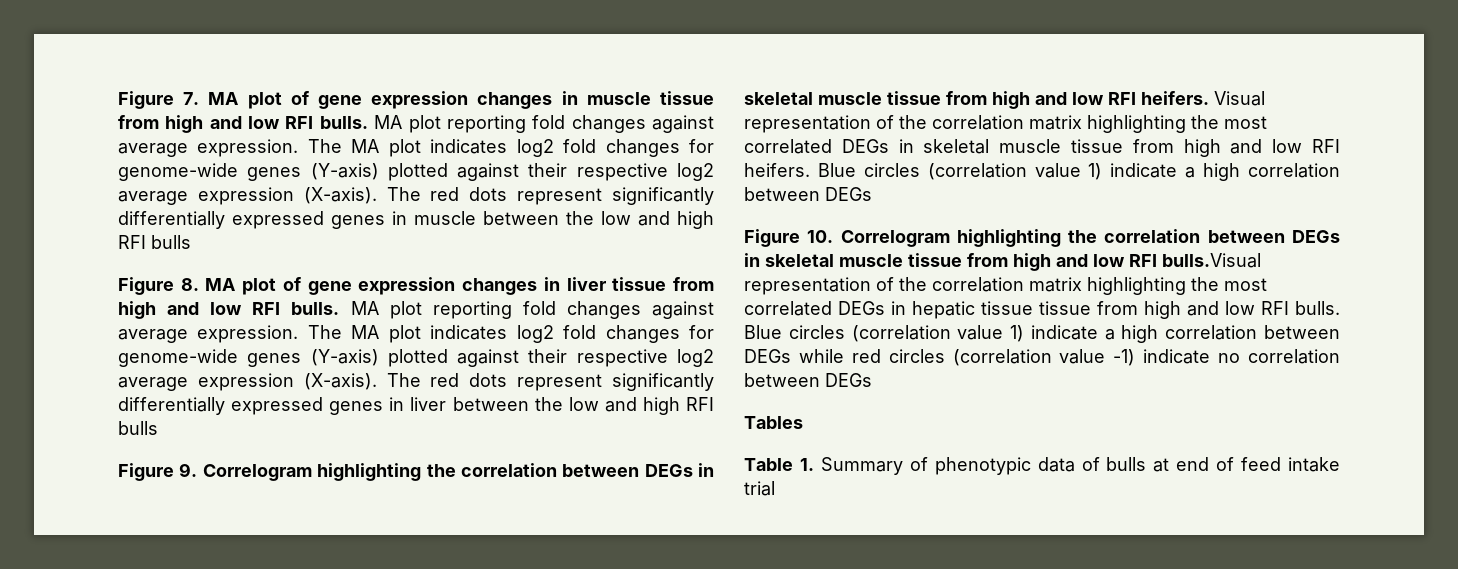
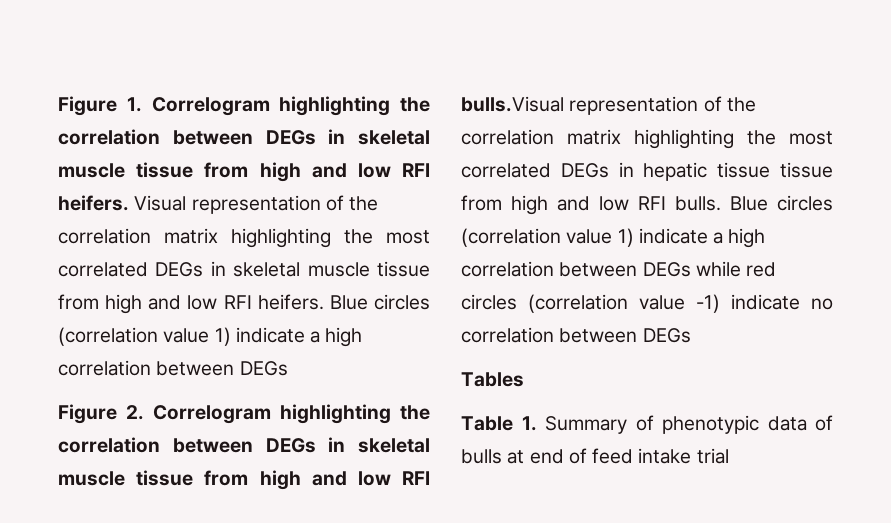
[118,91,714,109] [118,115,715,133] [118,139,715,157] [118,163,714,181] [118,187,714,205] [118,211,714,229] [118,235,191,249] [118,277,715,295] [118,301,715,319] [118,325,715,343] [118,349,714,367] [118,373,714,391] [118,397,715,415] [118,421,158,435] [118,463,198,481] Figure 7. MA plot of gene expression changes in muscle tissue from high and low RFI bulls. MA plot reporting fold changes against average expression. The MA plot indicates log2 fold changes for genome-wide genes (Y-axis) plotted against their respective log2 average expression (X-axis). The red dots represent significantly differentially expressed genes in muscle between the low and high RFI bulls // Figure 8. MA plot of gene expression changes in liver tissue from high and low RFI bulls. MA plot reporting fold changes against average expression. The MA plot indicates log2 fold changes for genome-wide genes (Y-axis) plotted against their respective log2 average expression (X-axis). The red dots represent significantly differentially expressed genes in liver between the low and high RFI bulls // Figure 9. -> [58,96,142,116] Figure 1.
[807,230,834,243] 10. -> [126,405,144,420] 2.

